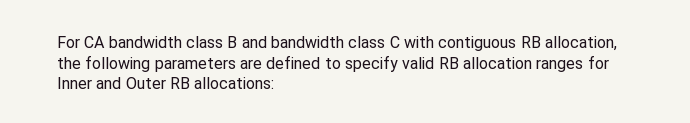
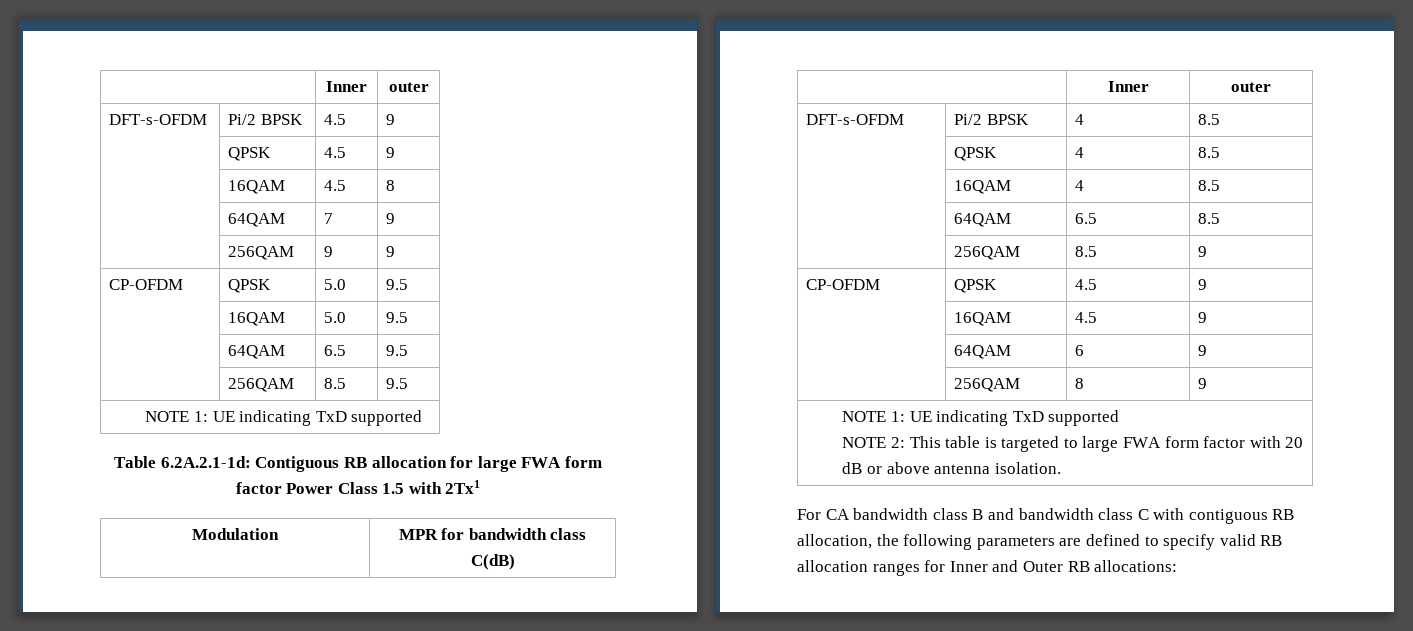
(57, 42) none -> [326,81,367,92] [388,82,429,92] [109,114,208,125] [228,114,303,125] [324,114,347,125] [386,114,396,125] [228,147,272,161] [324,147,347,158] [386,147,396,158] [228,180,286,194] [324,180,347,191] [386,180,396,191] [228,213,286,227] [324,213,334,224] [386,213,396,224] [228,246,295,260] [324,246,334,257] [386,246,396,257] [109,279,184,290] [228,279,272,293] [324,279,347,290] [386,279,409,290] [228,312,286,326] [324,312,347,323] [386,312,409,323] [228,345,286,359] [324,345,347,356] [386,345,409,356] [228,378,295,392] [324,378,347,389] [386,378,409,389] [145,410,423,426] [114,456,602,472] [235,480,481,494] [192,528,279,540] [398,528,587,540] [470,554,515,570] [1107,81,1149,92] [1231,82,1271,92] [806,114,905,125] [954,114,1029,125] [1075,114,1085,125] [1198,114,1221,125] [954,147,998,161] [1075,147,1085,158] [1198,147,1221,158] [954,180,1012,194] [1075,180,1085,191] [1198,180,1221,191] [954,213,1012,227] [1075,213,1098,224] [1198,213,1221,224] [954,246,1021,260] [1075,246,1098,257] [1198,246,1208,257] [806,279,881,290] [954,279,998,293] [1075,279,1098,290] [1198,279,1208,290] [954,312,1012,326] [1075,312,1098,323] [1198,312,1208,323] [954,345,1012,359] [1075,345,1085,356] [1198,345,1208,356] [954,378,1021,392] [1075,378,1085,389] [1198,378,1208,389] [842,410,1120,426] [842,436,1304,452] [842,462,1061,474] | Inner | outer // DFT-s-OFDM | Pi/2 BPSK | 4.5 | 9 // | QPSK | 4.5 | 9 // | 16QAM | 4.5 | 8 // | 64QAM | 7 | 9 // | 256QAM | 9 | 9 // CP-OFDM | QPSK | 5.0 | 9.5 // | 16QAM | 5.0 | 9.5 // | 64QAM | 6.5 | 9.5 // | 256QAM | 8.5 | 9.5 // NOTE 1: UE indicating TxD supported // Table 6.2A.2.1-1d: Contiguous RB allocation for large FWA form factor Power Class 1.5 with 2Tx1 // Modulation | MPR for bandwidth class C(dB) // | Inner | outer // DFT-s-OFDM | Pi/2 BPSK | 4 | 8.5 // | QPSK | 4 | 8.5 // | 16QAM | 4 | 8.5 // | 64QAM | 6.5 | 8.5 // | 256QAM | 8.5 | 9 // CP-OFDM | QPSK | 4.5 | 9 // | 16QAM | 4.5 | 9 // | 64QAM | 6 | 9 // | 256QAM | 8 | 9 // NOTE 1: UE indicating TxD supported // NOTE 2: This table is targeted to large FWA form factor with 20 dB or above antenna isolation. //

